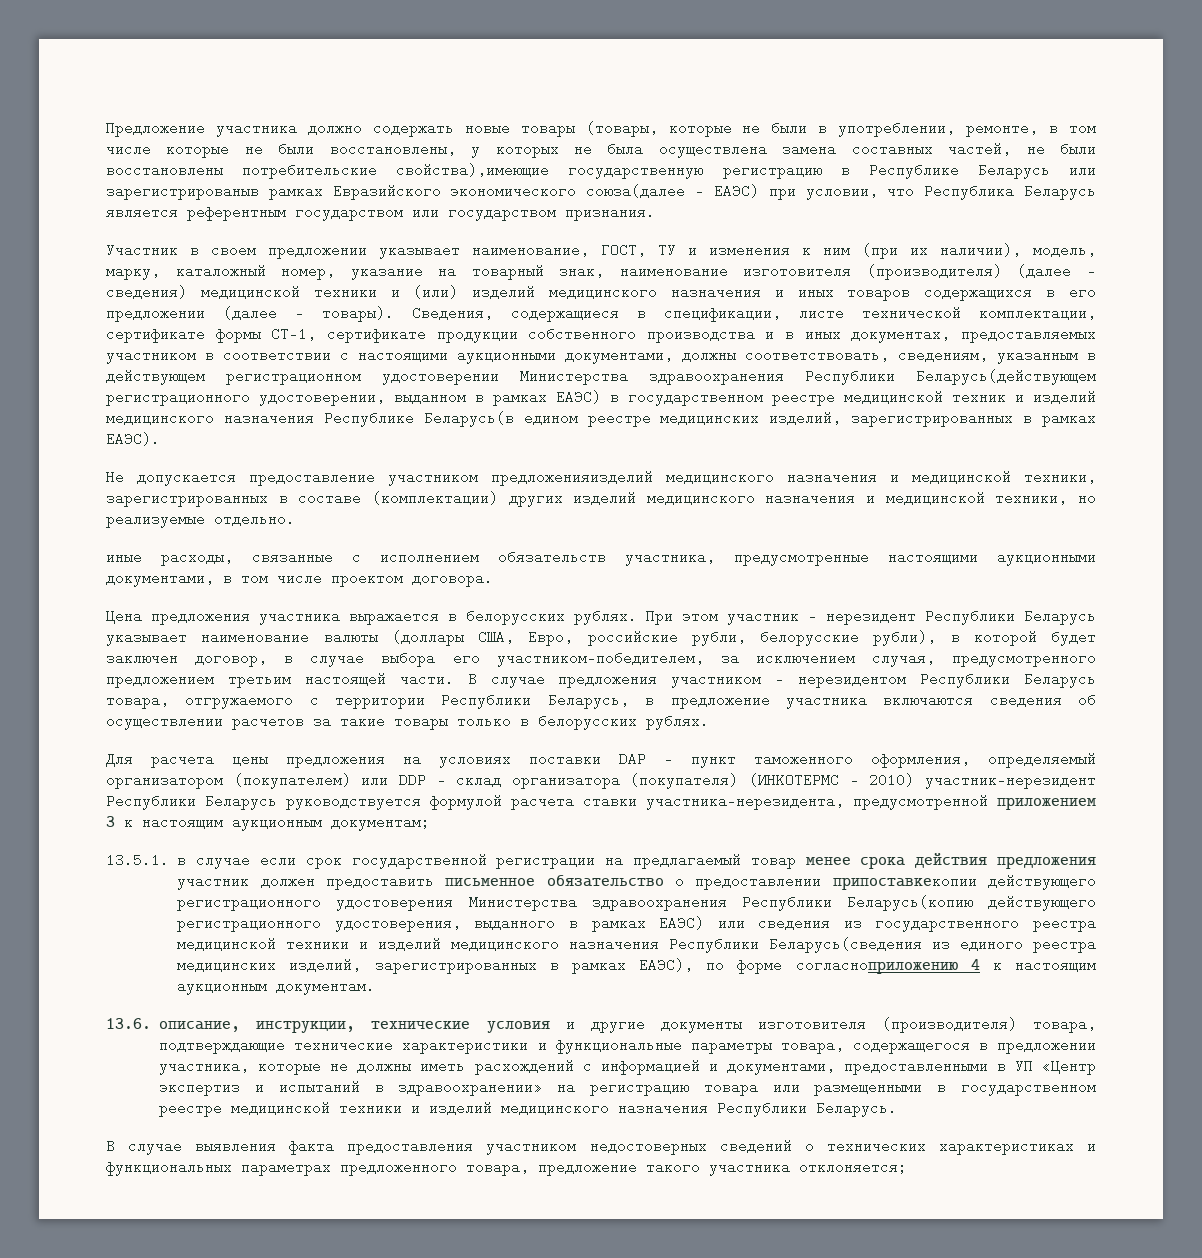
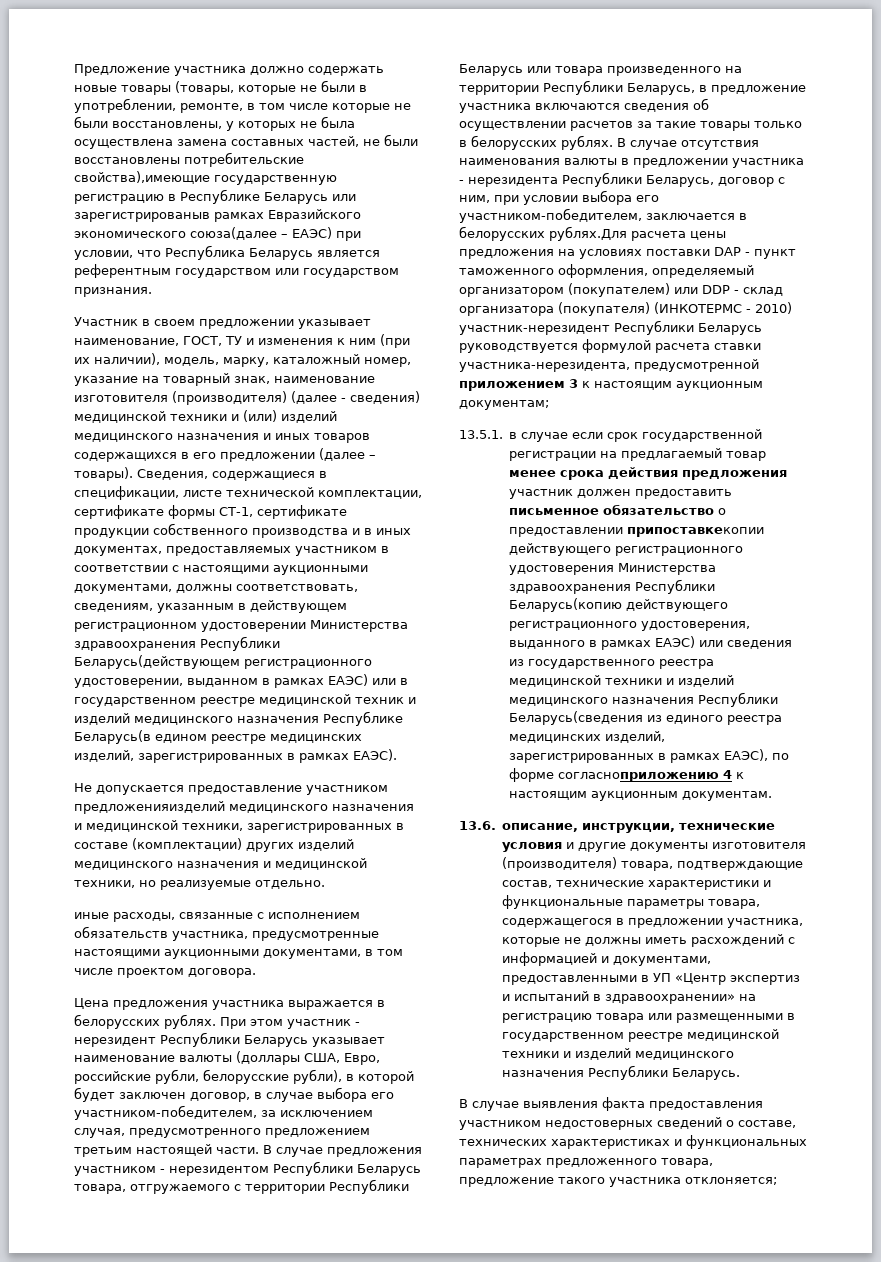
(601, 396) none -> [372,678,396,685] или
(532, 700) none -> [459,64,742,76] [459,80,623,95] Беларусь или товара произведенного на территории Республики
[106,750,133,767] // Для -> [617,138,759,150] [459,158,804,168] [459,172,785,187] [459,190,659,205] [459,208,747,223] [459,226,627,241] В случае отсутствия наименования валюты в предложении участника - нерезидента Республики Беларусь, договор с ним, при условии выбора его участником-победителем, заключается в белорусских рублях.Для
(286, 1045) none -> [502,880,553,888] состав,
(814, 1145) none -> [738,1120,796,1128] составе,

